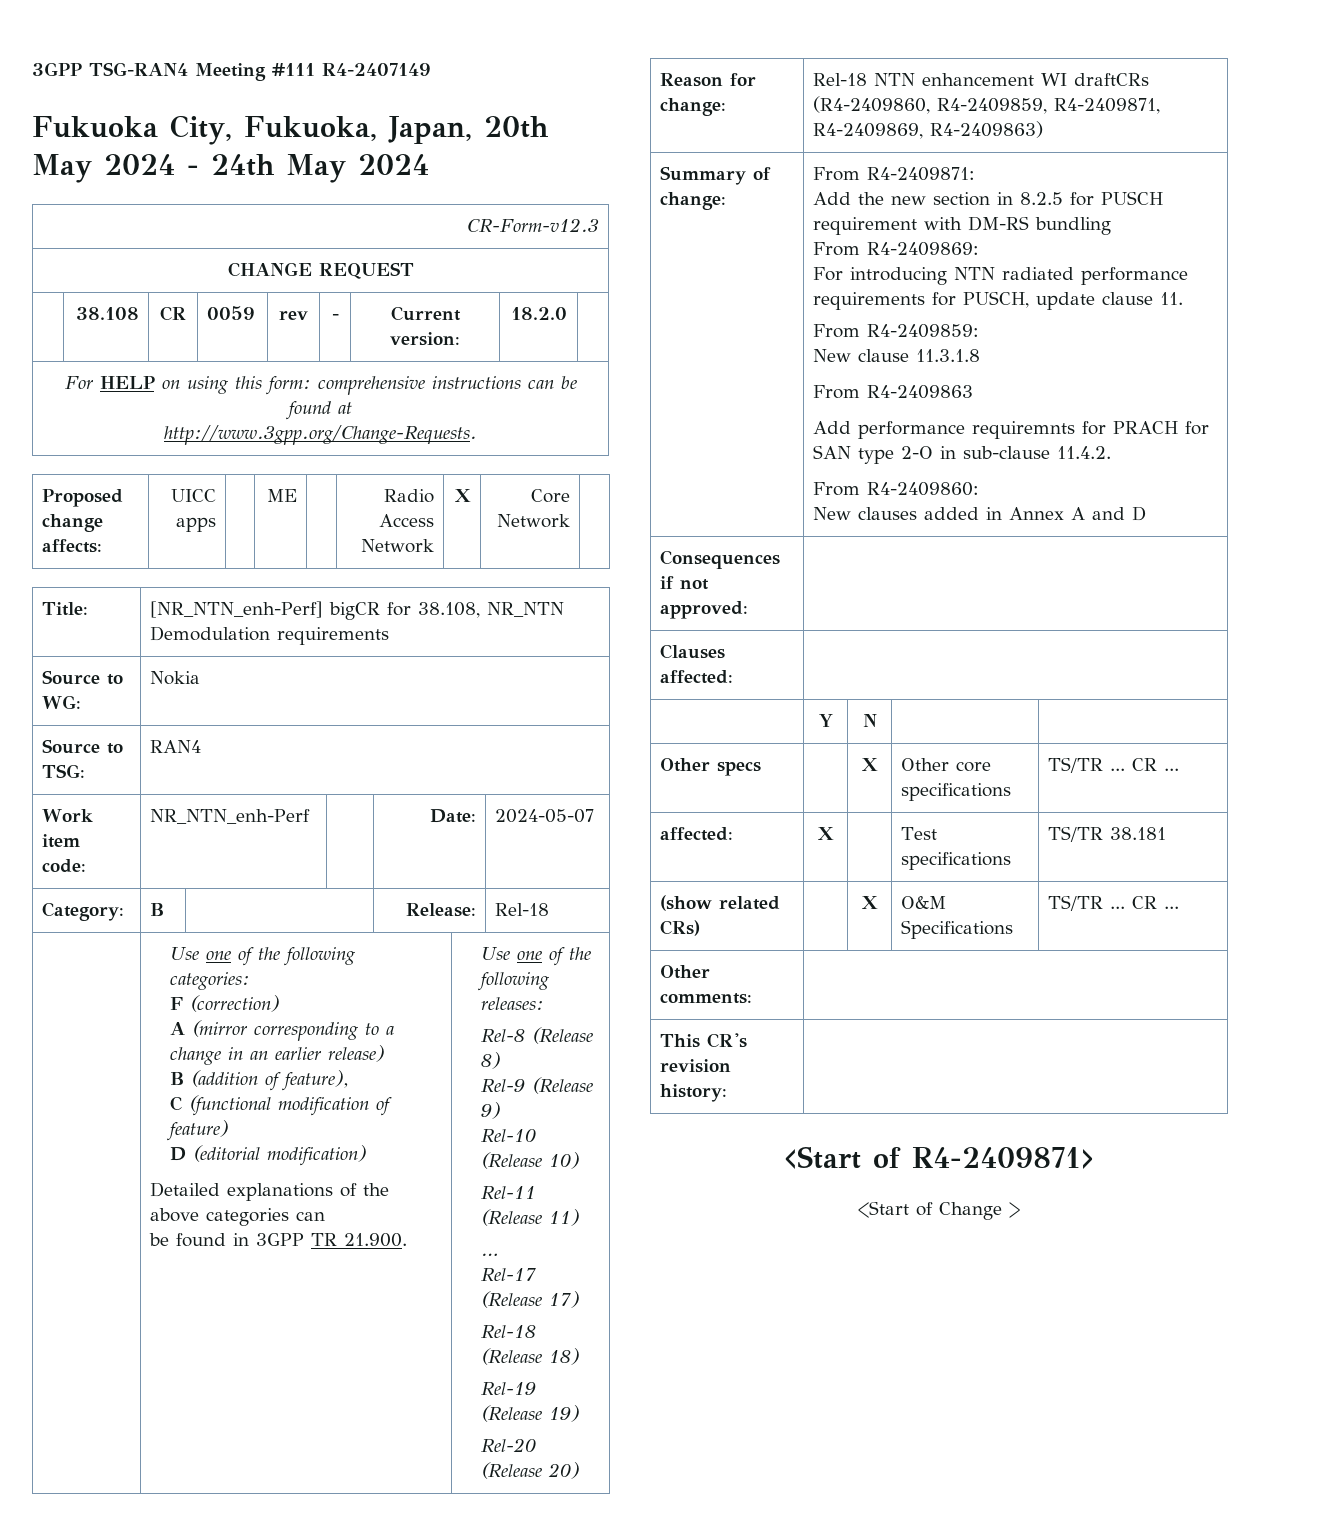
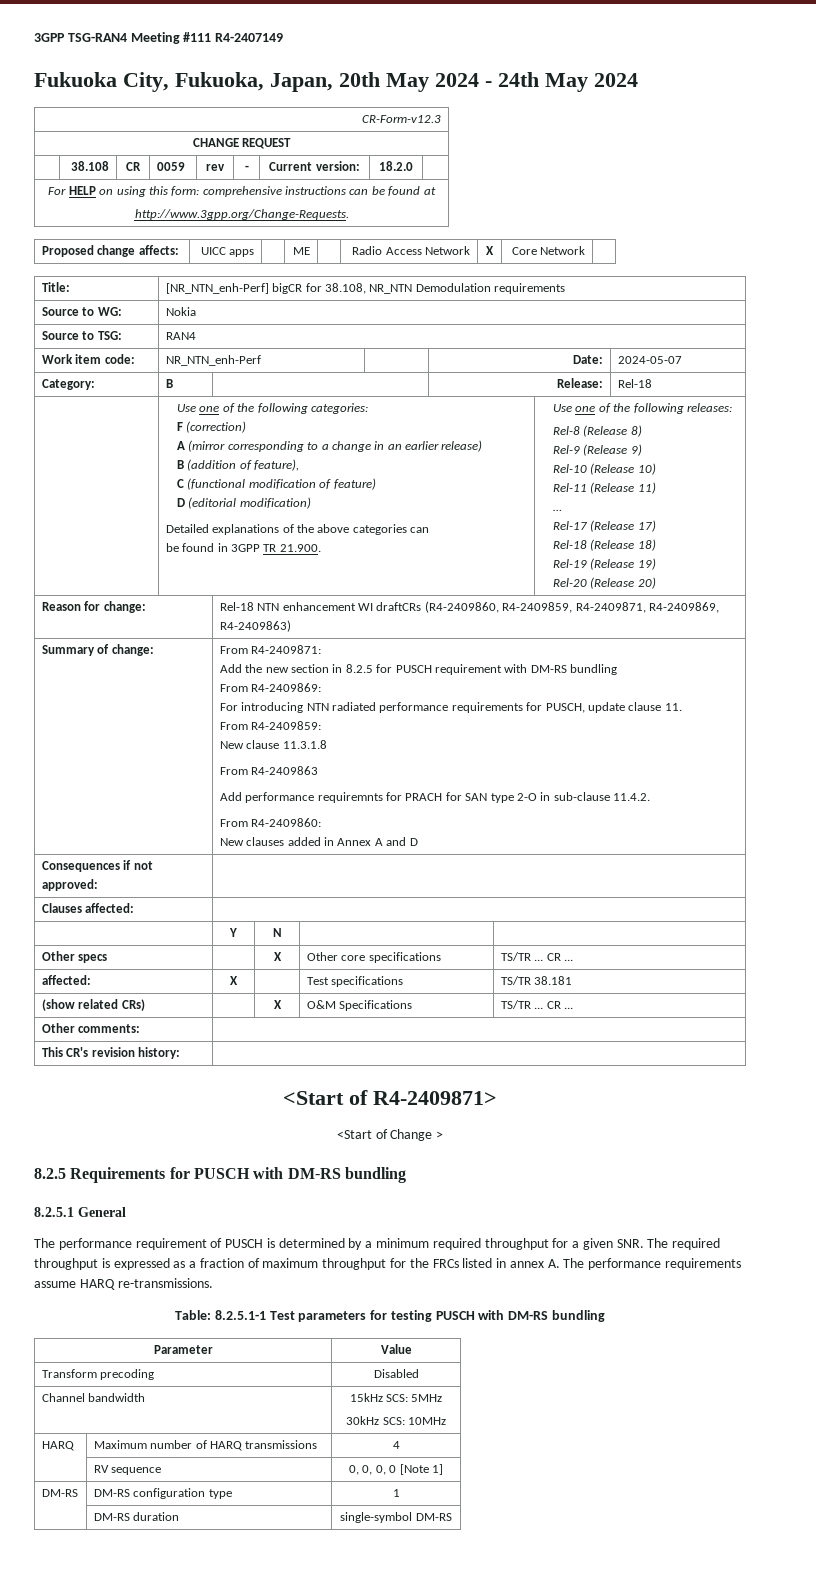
(1020, 1210) none -> [34,1167,406,1183] [34,1207,126,1217] [34,1238,721,1250] [34,1258,742,1270] [34,1278,213,1290] [174,1310,606,1322] [153,1345,213,1354] [380,1344,412,1354] [41,1369,155,1380] [373,1369,419,1378] [41,1393,146,1402] [349,1393,443,1402] [346,1416,446,1425] [41,1441,74,1451] [93,1440,318,1451] [392,1441,400,1449] [93,1465,162,1475] [349,1464,443,1475] [41,1489,78,1497] [93,1488,232,1499] [392,1489,400,1497] [93,1512,180,1521] [340,1512,452,1523] // 8.2.5 Requirements for PUSCH with DM-RS bundling // 8.2.5.1 General // The performance requirement of PUSCH is determined by a minimum required throughput for a given SNR. The required throughput is expressed as a fraction of maximum throughput for the FRCs listed in annex A. The performance requirements assume HARQ re-transmissions. // Table: 8.2.5.1-1 Test parameters for testing PUSCH with DM-RS bundling // Parameter | Value // Transform precoding | Disabled // Channel bandwidth | 15kHz SCS: 5MHz // 30kHz SCS: 10MHz // HARQ | Maximum number of HARQ transmissions | 4 // | RV sequence | 0, 0, 0, 0 [Note 1] // DM-RS | DM-RS configuration type | 1 // | DM-RS duration | single-symbol DM-RS

